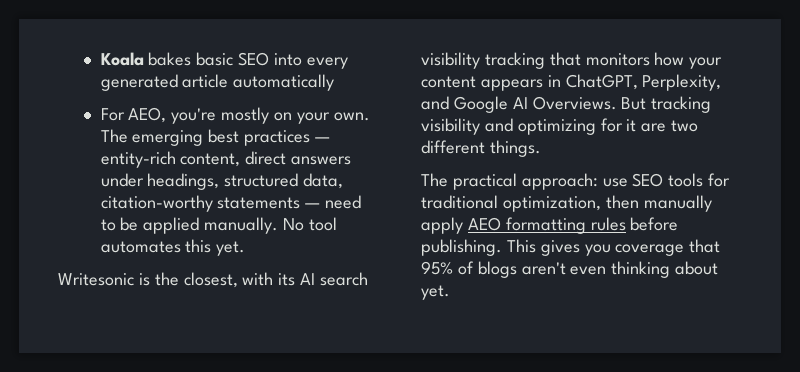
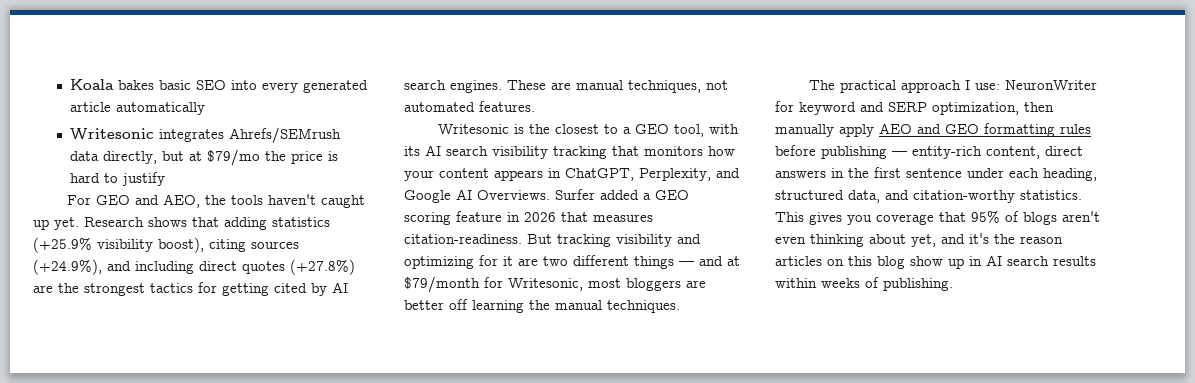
[100,107,370,124] [100,129,330,146] [100,151,352,168] [100,173,344,190] [100,195,362,212] [100,217,337,234] [100,239,246,256] [58,272,238,288] For AEO, you're mostly on your own. The emerging best practices — entity-rich content, direct answers under headings, structured data, citation-worthy statements — need to be applied manually. No tool automates this yet. // Writesonic is the closest, -> [69,127,341,144] [69,149,338,166] [69,172,165,186] [67,194,366,208] [33,217,330,230] [33,237,299,253] [33,259,355,275] [33,282,348,296] [404,80,728,93] [404,101,535,112] [438,124,705,137] Writesonic integrates Ahrefs/SEMrush data directly, but at $79/mo the price is hard to justify // For GEO and AEO, the tools haven't caught up yet. Research shows that adding statistics (+25.9% visibility boost), citing sources (+24.9%), and including direct quotes (+27.8%) are the strongest tactics for getting cited by AI search engines. These are manual techniques, not automated features. // Writesonic is the closest to a GEO tool,
(617, 103) none -> [555,189,689,200] [404,211,653,225] [404,234,522,244] Surfer added a GEO scoring feature in 2026 that measures citation-readiness.
[489,140,541,157] [421,173,731,190] [421,195,498,209] things. // The practical approach: use SEO tools for traditional -> [634,256,740,269] [404,276,706,293] [404,299,680,313] [809,80,1098,93] [775,101,927,115] things — and at $79/month for Writesonic, most bloggers are better off learning the manual techniques. // The practical approach I use: NeuronWriter for keyword and SERP
(501, 224) none -> [917,124,979,134] and GEO
[421,239,502,256] publishing. -> [821,146,1083,159] [775,167,1097,181] [775,190,1082,203] publishing — entity-rich content, direct answers in the first sentence under each heading, structured data, and citation-worthy statistics.
[421,285,450,300] yet. -> [911,233,1063,247] [775,255,1096,269] [775,277,953,291] yet, and it's the reason articles on this blog show up in AI search results within weeks of publishing.

